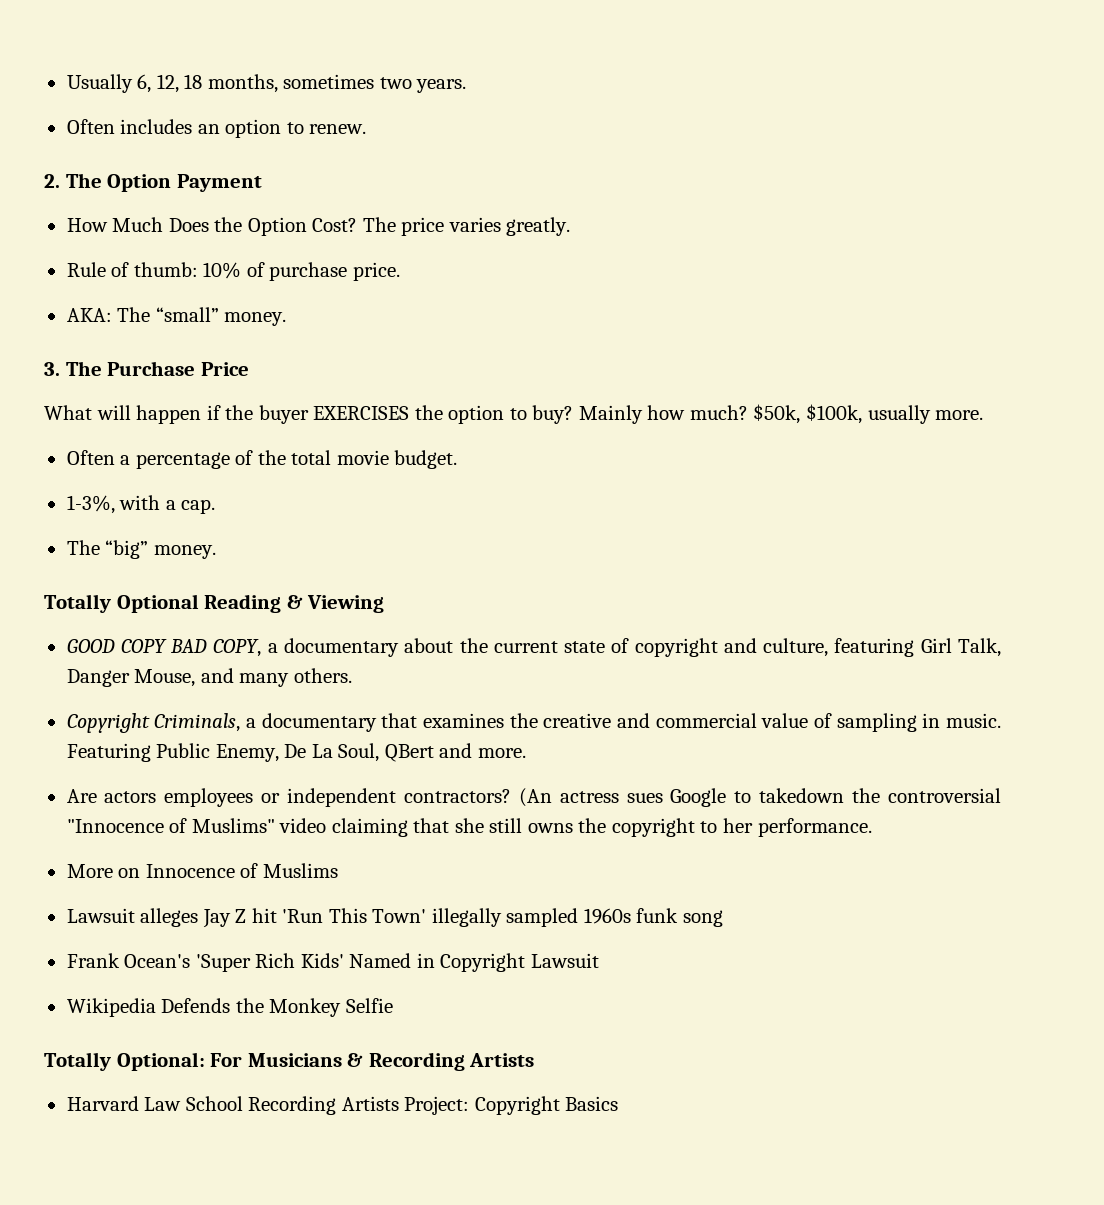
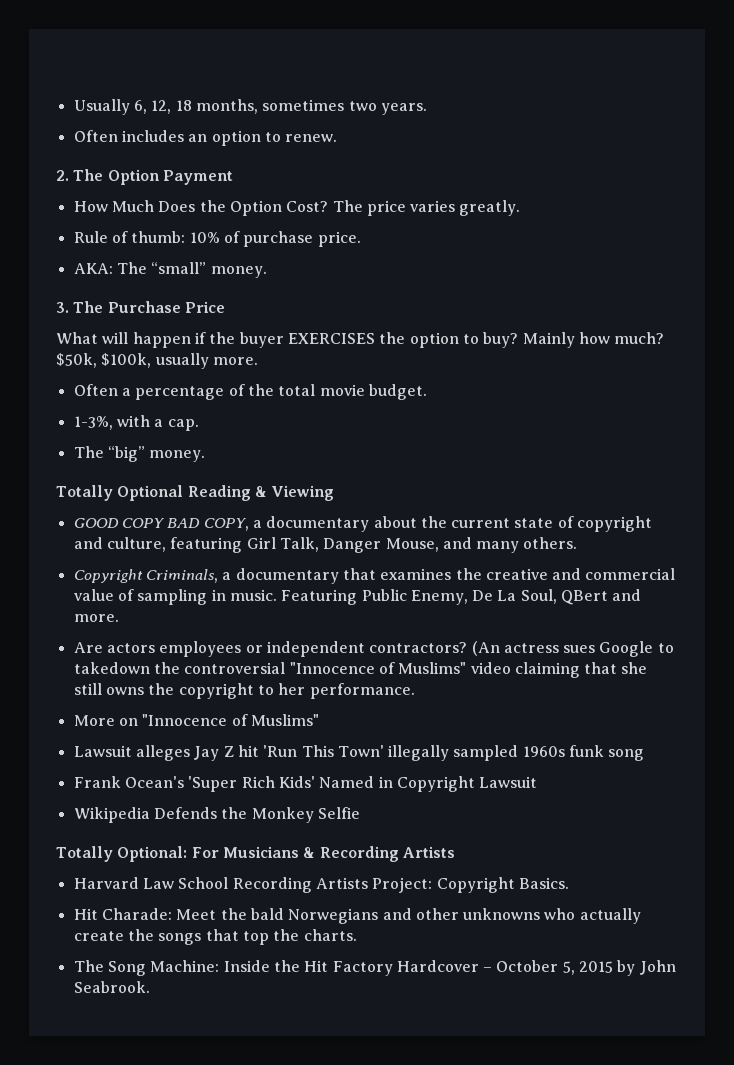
[145,863,338,878] Innocence of Muslims -> [142,714,319,726] "Innocence of Muslims"
[565,1096,619,1111] Basics -> [518,877,569,889] [73,908,641,924] [73,929,357,945] [73,960,676,976] [73,981,150,993] Basics. // Hit Charade: Meet the bald Norwegians and other unknowns who actually create the songs that top the charts. // The Song Machine: Inside the Hit Factory Hardcover – October 5, 2015 by John Seabrook.

